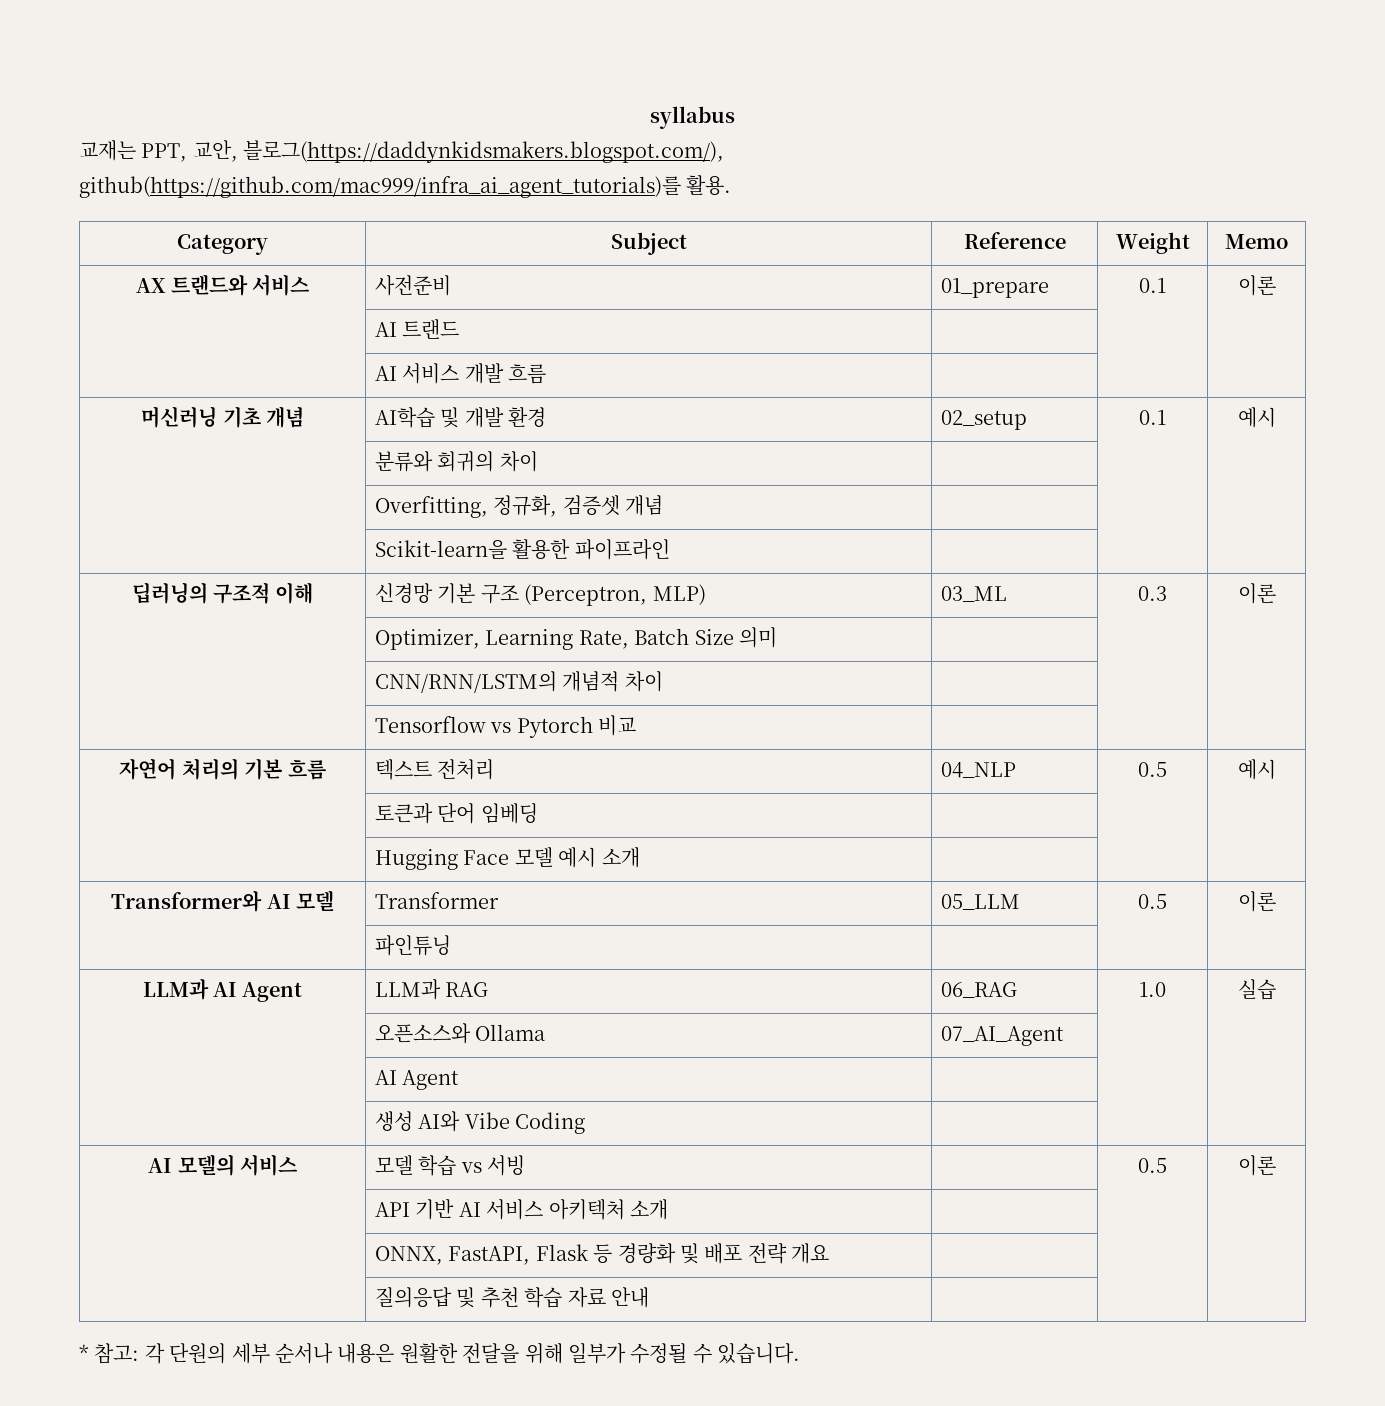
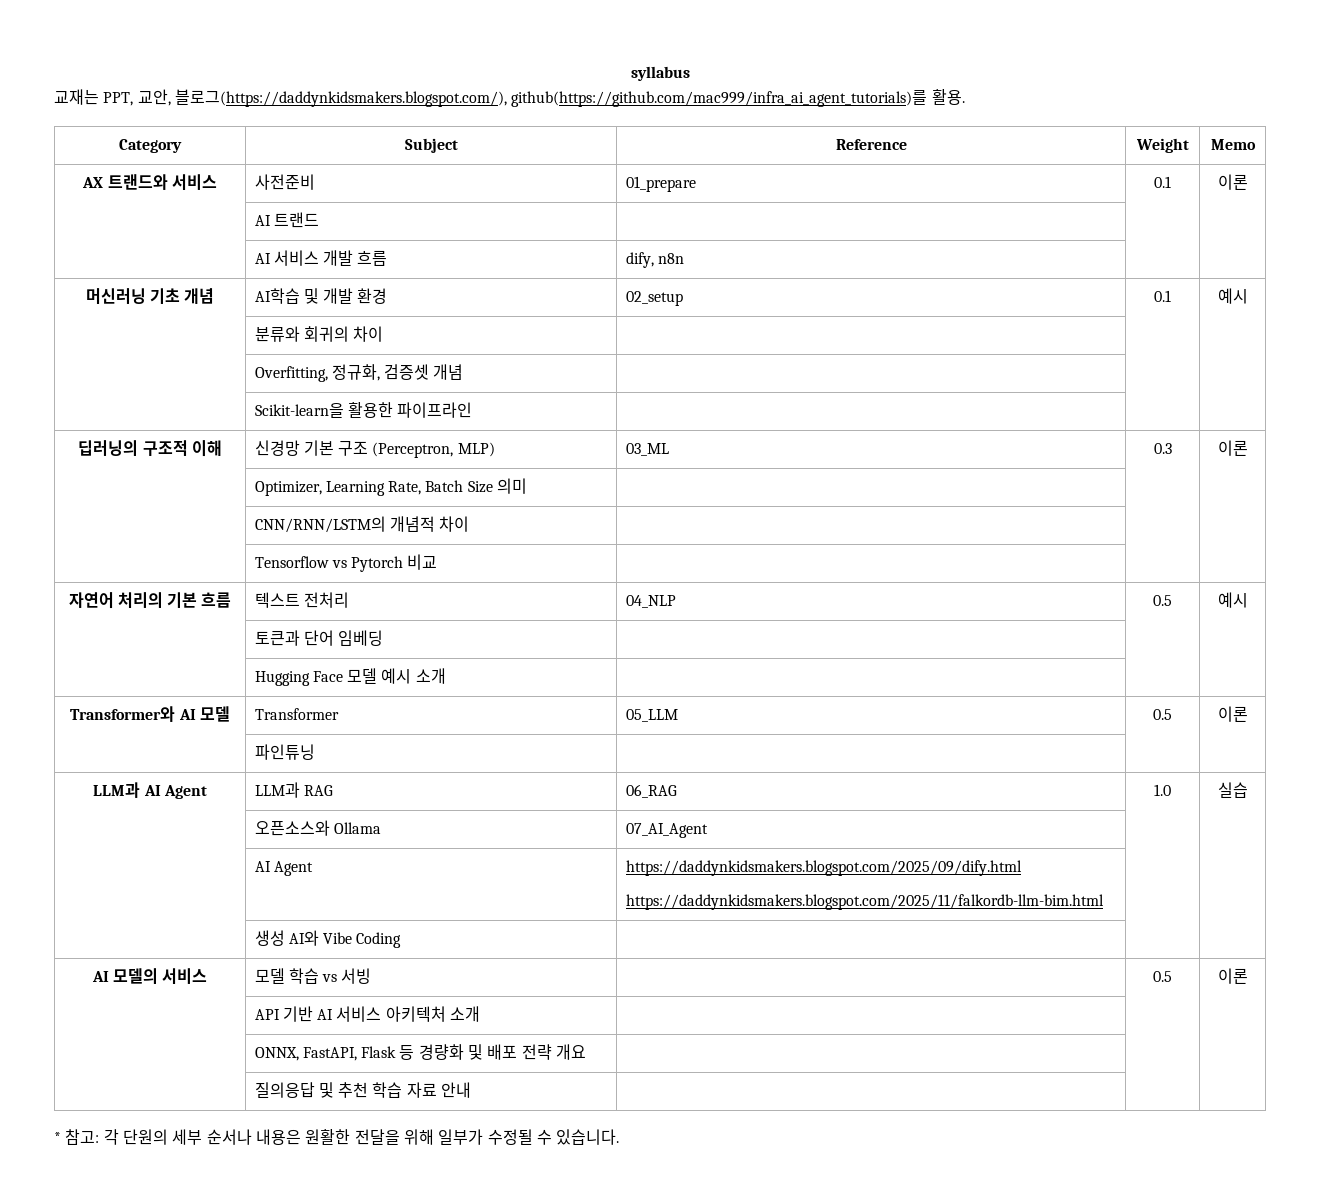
(547, 374) none -> [625,252,684,268] dify, n8n
(460, 1080) none -> [625,860,1022,876] [625,894,1104,910] https://daddynkidsmakers.blogspot.com/2025/09/dify.html // https://daddynkidsmakers.blogspot.com/2025/11/falkordb-llm-bim.html

